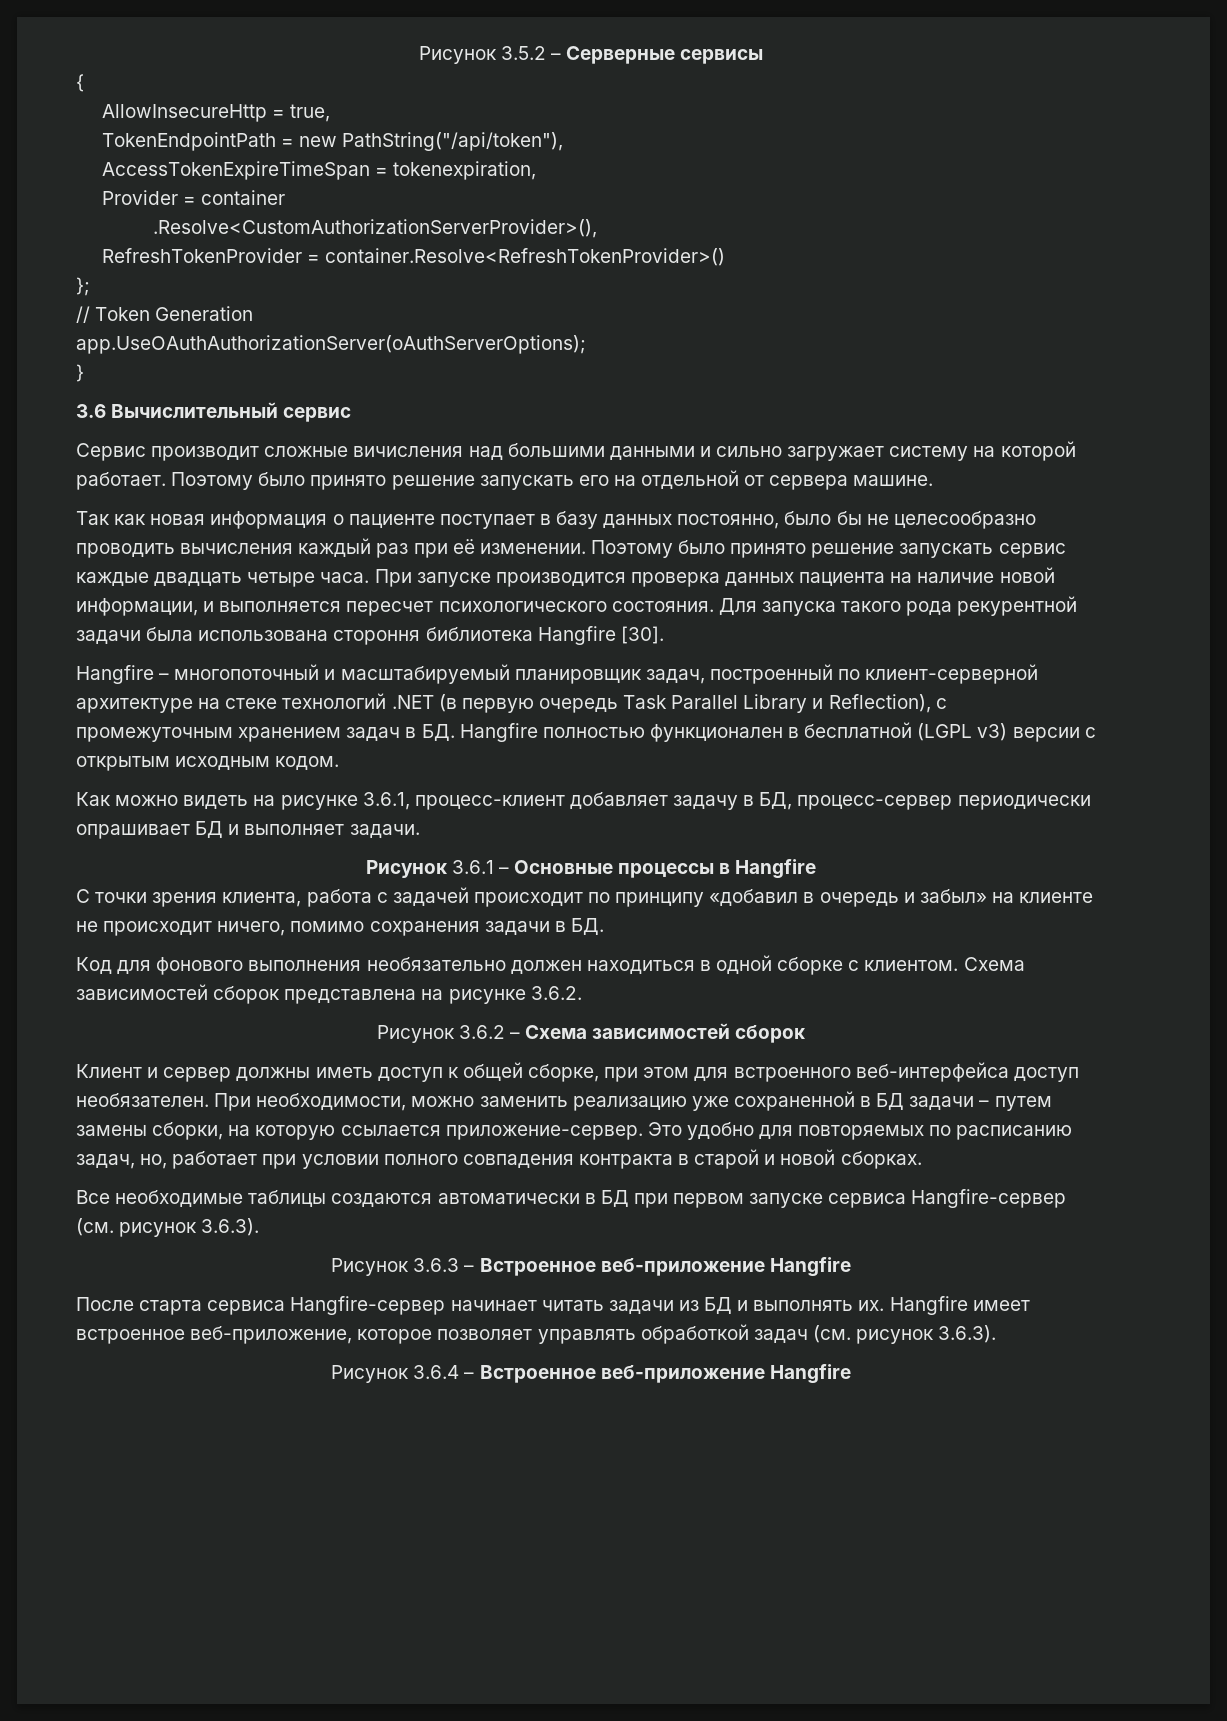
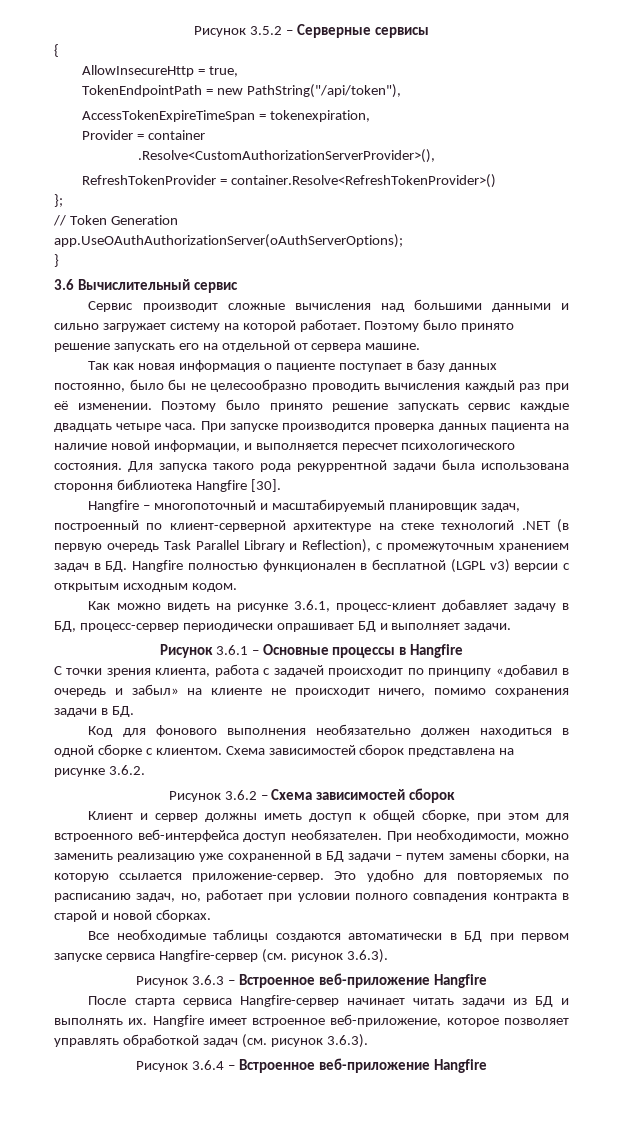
[353,446,464,457] вичисления -> [294,303,371,310] вычисления
[957,596,1078,616] рекурентной -> [297,460,387,472] рекуррентной

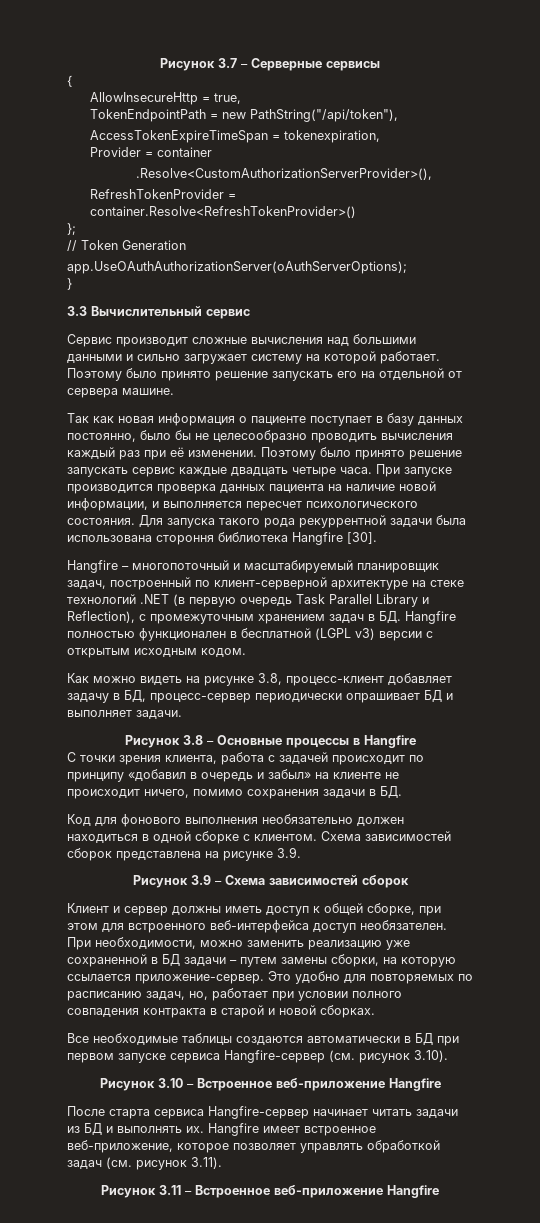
[194,26,283,37] Рисунок 3.5.2 -> [160,58,237,71] Рисунок 3.7
[54,279,74,290] 3.6 -> [67,306,87,316] 3.3
[293,600,330,612] 3.6.1, -> [258,673,282,685] 3.8,
[215,645,248,655] 3.6.1 -> [182,735,203,745] 3.8
[108,765,145,775] [168,790,257,802] 3.6.2. // Рисунок 3.6.2 -> [277,847,301,858] [132,875,211,888] 3.9. // Рисунок 3.9
[346,949,388,963] [136,975,225,987] 3.6.3). // Рисунок 3.6.3 -> [414,1050,448,1062] [99,1078,183,1091] 3.10). // Рисунок 3.10
[326,1034,368,1048] [136,1060,225,1072] 3.6.3). // Рисунок 3.6.4 -> [191,1157,222,1169] [101,1185,181,1198] 3.11). // Рисунок 3.11

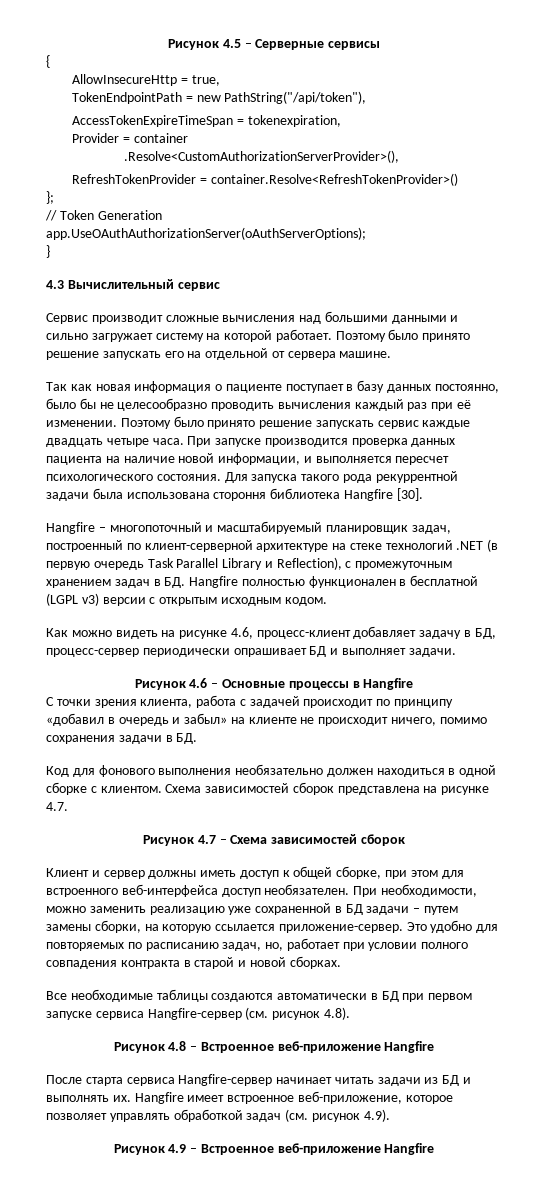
[160,58,237,71] Рисунок 3.7 -> [167,39,241,50] Рисунок 4.5
[67,306,87,316] 3.3 -> [46,280,64,289] 4.3
[258,673,282,685] 3.8, -> [230,627,253,639] 4.6,
[182,735,203,745] 3.8 -> [189,678,208,688] 4.6
[277,847,301,858] [132,875,211,888] 3.9. // Рисунок 3.9 -> [46,802,68,811] [143,835,216,846] 4.7. // Рисунок 4.7
[414,1050,448,1062] [99,1078,183,1091] 3.10). // Рисунок 3.10 -> [323,1007,350,1020] [113,1041,187,1053] 4.8). // Рисунок 4.8
[191,1157,222,1169] [101,1185,181,1198] 3.11). // Рисунок 3.11 -> [363,1109,390,1122] [113,1144,187,1155] 4.9). // Рисунок 4.9

